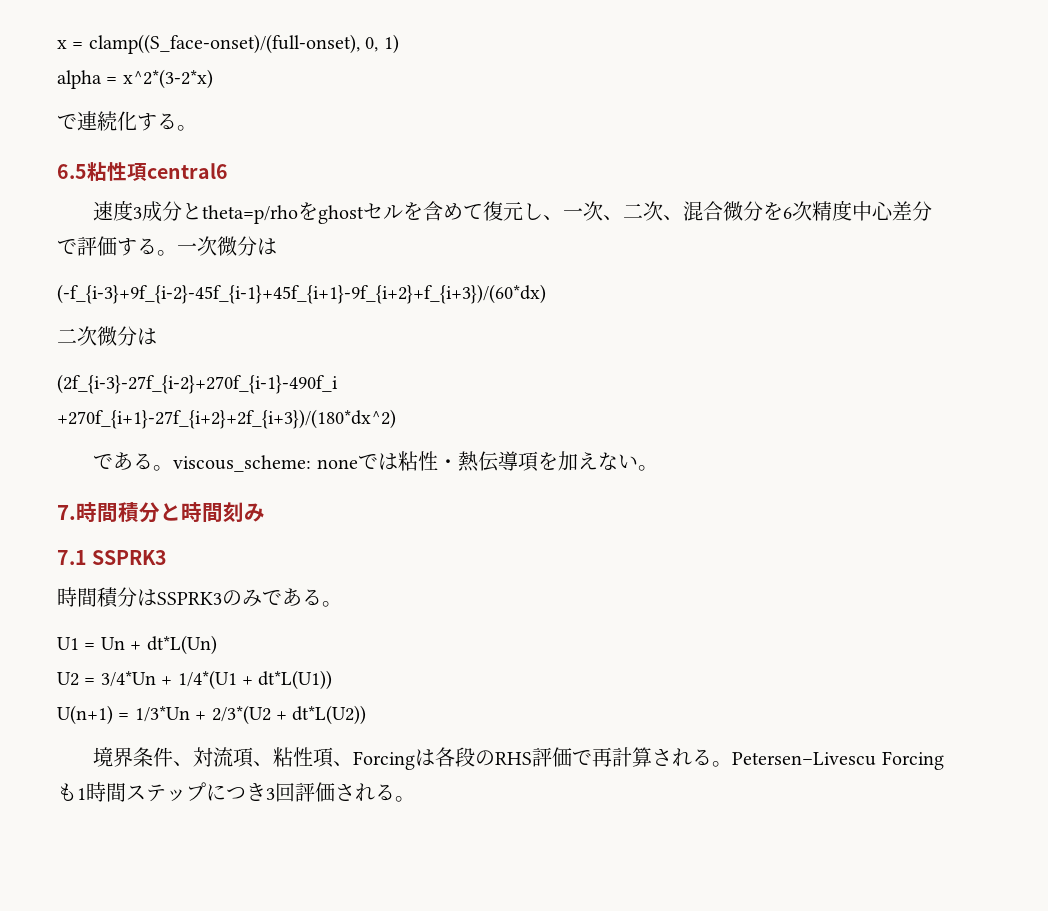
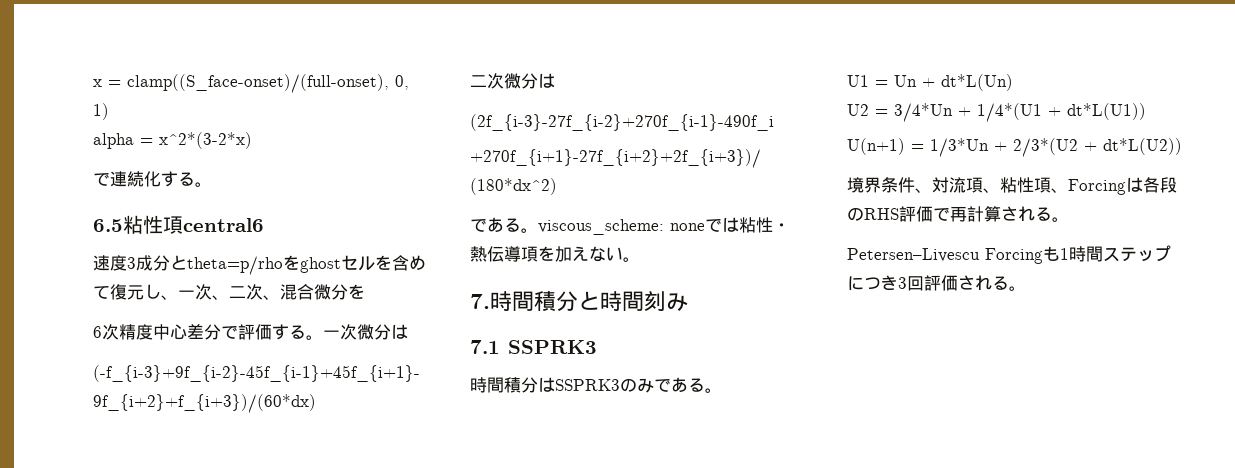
(784, 211) none -> (365, 291) //
(733, 764) none -> (1069, 219) //

